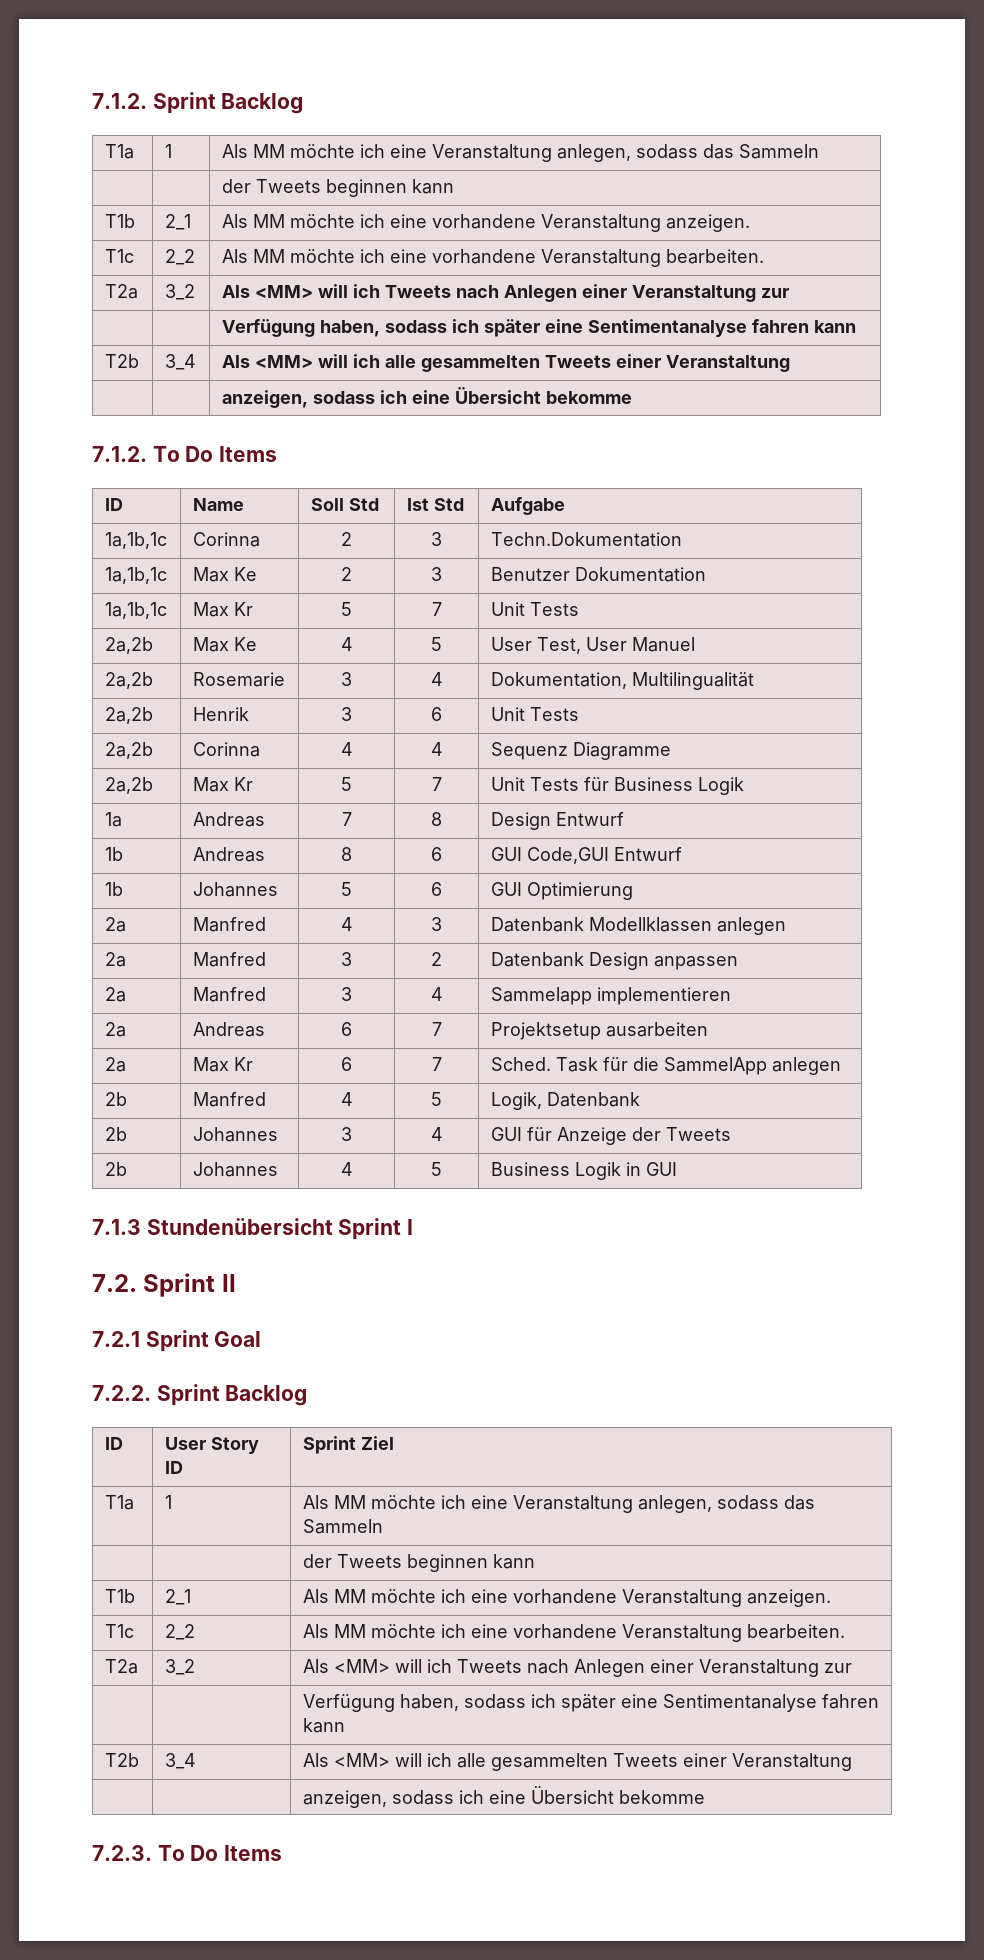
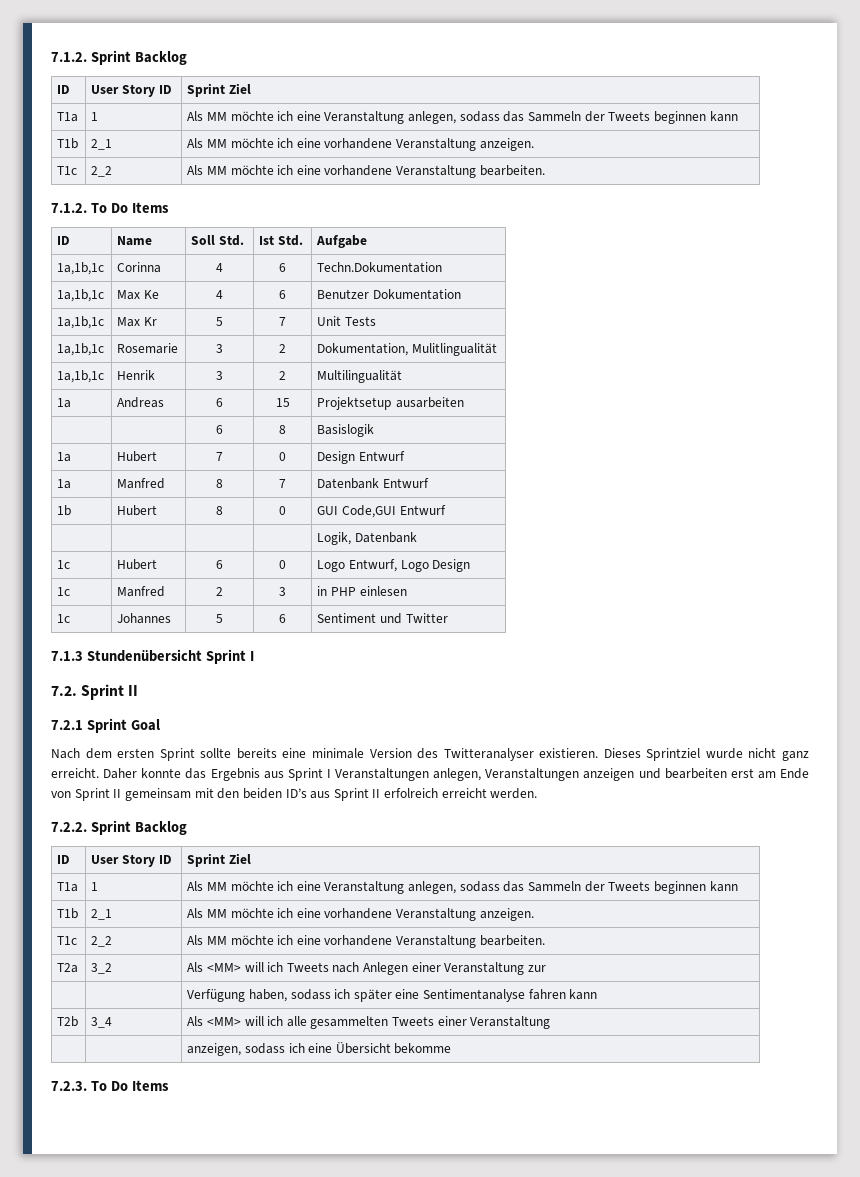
(304, 103) none -> [57,85,71,94] [91,84,172,97] [187,83,251,97] // ID | User Story ID | Sprint Ziel
(819, 151) // | | -> (582, 116) none
[104,284,138,299] [164,284,195,300] [221,284,789,302] [221,319,856,337] [104,354,139,368] [164,354,196,370] [221,354,790,372] [221,387,632,408] // T2a | 3_2 | Als <MM> will ich Tweets nach Anlegen einer Veranstaltung zur // | | Verfügung haben, sodass ich später eine Sentimentanalyse fahren kann // T2b | 3_4 | Als <MM> will ich alle gesammelten Tweets einer Veranstaltung // | | anzeigen, sodass ich eine Übersicht bekomme -> (545, 170) none
[348,498,379,511] Std -> [218,235,244,246] Std.
[433,498,464,511] Std -> [277,235,303,246] Std.
[341,532,352,546] [431,532,442,546] 2 | 3 -> [216,263,223,272] [279,263,286,272] 4 | 6
[341,567,352,581] [431,567,442,581] 2 | 3 -> [216,290,223,299] [279,290,286,299] 4 | 6
[104,637,153,654] [192,637,257,652] [340,637,353,651] [431,637,442,651] [490,637,695,654] [104,672,153,689] 2a,2b | Max Ke | 4 | 5 | User Test, User Manuel // 2a,2b -> [57,343,105,356] 1a,1b,1c
[430,672,443,686] 4 -> [279,344,286,353] 2
[631,672,754,690] [104,707,153,724] Multilingualität // 2a,2b -> [411,343,497,356] [57,370,105,383] Mulitlingualität // 1a,1b,1c
[431,707,442,721] [490,707,579,721] [104,742,153,759] [192,742,260,757] [340,742,353,756] [430,742,443,756] [490,742,671,760] [104,777,153,794] [192,777,253,792] [341,777,352,791] [431,777,442,791] [490,777,744,795] [104,812,122,827] [192,812,265,827] [341,812,352,826] [431,812,442,826] 6 | Unit Tests // 2a,2b | Corinna | 4 | 4 | Sequenz Diagramme // 2a,2b | Max Kr | 5 | 7 | Unit Tests für Business Logik // 1a | Andreas | 7 | 8 -> [279,371,286,380] [317,370,403,383] [57,398,72,408] [117,397,165,408] [216,398,223,407] [275,398,290,407] [317,397,464,410] [216,425,223,434] [279,425,286,434] [317,424,375,437] [57,452,72,462] [117,451,158,462] [216,452,223,461] [279,452,286,461] 2 | Multilingualität // 1a | Andreas | 6 | 15 | Projektsetup ausarbeiten // | | 6 | 8 | Basislogik // 1a | Hubert | 7 | 0
[104,847,123,861] [192,847,265,862] [341,847,352,861] [431,847,442,861] [490,847,682,864] [104,882,123,896] [192,882,278,897] [341,882,352,896] [431,882,442,896] [490,882,633,900] [104,917,126,932] [192,917,266,932] [340,917,353,931] [431,917,442,931] [490,917,786,935] [104,952,126,967] [192,952,266,967] [341,952,352,966] [431,952,442,966] [490,952,738,970] [104,987,126,1002] [192,987,266,1002] [341,987,352,1001] [430,987,443,1001] [490,987,731,1005] [104,1022,126,1037] [192,1022,265,1037] [341,1022,352,1036] [431,1022,442,1036] [490,1022,708,1040] [104,1057,126,1072] [192,1057,253,1072] [341,1057,352,1071] [431,1057,442,1071] [490,1057,841,1075] [104,1092,127,1106] [192,1092,266,1107] [340,1092,353,1106] [431,1092,442,1106] [490,1092,640,1110] [104,1127,127,1141] [192,1127,278,1142] [341,1127,352,1141] [430,1127,443,1141] [490,1127,731,1145] [104,1162,127,1176] [192,1162,278,1177] [340,1162,353,1176] [431,1162,442,1176] [490,1162,677,1180] 1b | Andreas | 8 | 6 | GUI Code,GUI Entwurf // 1b | Johannes | 5 | 6 | GUI Optimierung // 2a | Manfred | 4 | 3 | Datenbank Modellklassen anlegen // 2a | Manfred | 3 | 2 | Datenbank Design anpassen // 2a | Manfred | 3 | 4 | Sammelapp implementieren // 2a | Andreas | 6 | 7 | Projektsetup ausarbeiten // 2a | Max Kr | 6 | 7 | Sched. Task für die SammelApp anlegen // 2b | Manfred | 4 | 5 | Logik, Datenbank // 2b | Johannes | 3 | 4 | GUI für Anzeige der Tweets // 2b | Johannes | 4 | 5 | Business Logik in GUI -> [57,479,72,489] [117,478,166,489] [216,479,223,488] [279,479,286,488] [317,478,429,489] [57,505,72,516] [117,505,158,516] [216,506,223,515] [279,506,286,515] [317,505,446,518] [317,532,417,545] [57,560,71,569] [117,559,158,570] [216,560,223,569] [279,560,286,569] [317,559,471,572] [57,587,71,596] [117,586,166,597] [216,587,223,596] [279,587,286,596] [317,586,407,596] [57,614,71,623] [117,613,172,624] [216,614,223,623] [279,614,286,623] [317,613,448,624] 1a | Manfred | 8 | 7 | Datenbank Entwurf // 1b | Hubert | 8 | 0 | GUI Code,GUI Entwurf // | | | | Logik, Datenbank // 1c | Hubert | 6 | 0 | Logo Entwurf, Logo Design // 1c | Manfred | 2 | 3 | in PHP einlesen // 1c | Johannes | 5 | 6 | Sentiment und Twitter
(262, 1339) none -> [51,748,809,761] [51,768,809,781] [51,788,538,801] // Nach dem ersten Sprint sollte bereits eine minimale Version des Twitteranalyser existieren. Dieses Sprintziel wurde nicht ganz erreicht. Daher konnte das Ergebnis aus Sprint I Veranstaltungen anlegen, Veranstaltungen anzeigen und bearbeiten erst am Ende von Sprint II gemeinsam mit den beiden ID’s aus Sprint II erfolreich erreicht werden.
(383, 1526) // | | -> (582, 886) none

